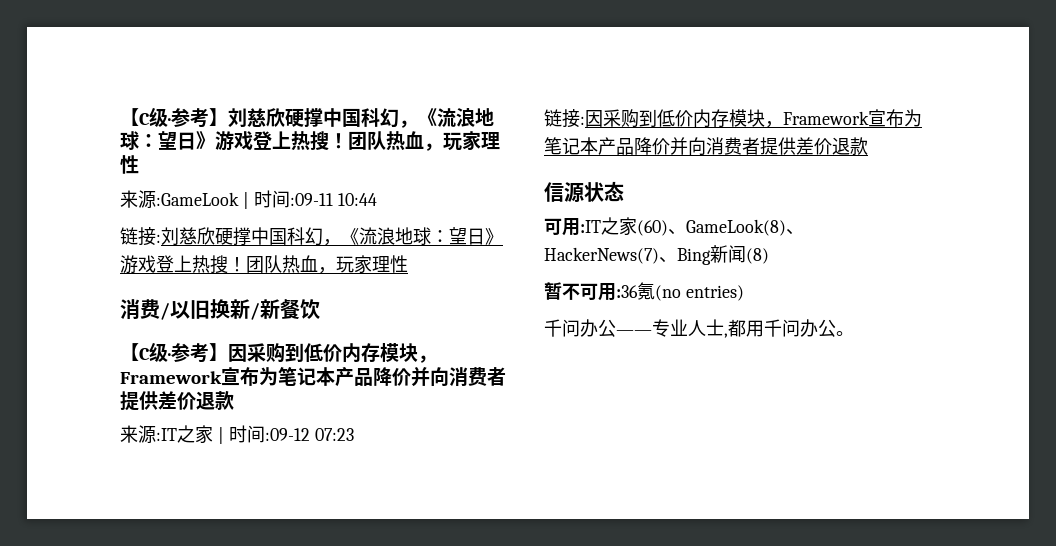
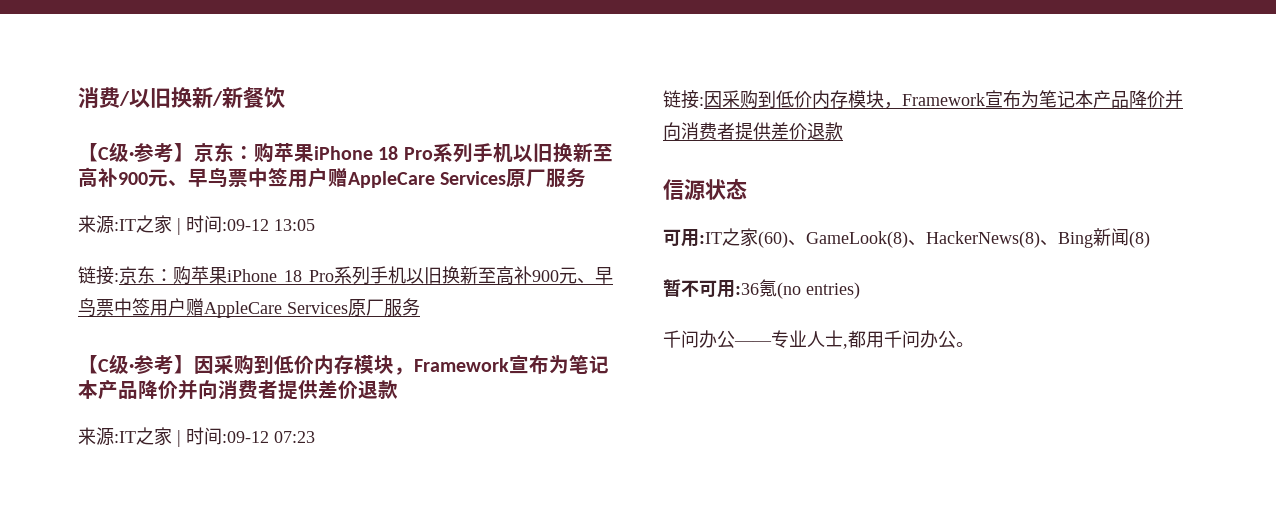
[120,107,494,128] [120,131,500,151] [120,155,139,174] [120,190,377,209] [120,227,503,246] [120,255,408,274] 【C级·参考】刘慈欣硬撑中国科幻，《流浪地球：望日》游戏登上热搜！团队热血，玩家理性 // 来源:GameLook | 时间:09-11 10:44 // 链接:刘慈欣硬撑中国科幻，《流浪地球：望日》游戏登上热搜！团队热血，玩家理性 // -> (78, 98) none
(320, 309) none -> [78,142,613,163] [78,167,587,188] [78,215,315,235] [78,266,613,285] [78,298,420,318] // 【C级·参考】京东：购苹果iPhone 18 Pro系列手机以旧换新至高补900元、早鸟票中签用户赠AppleCare Services原厂服务 // 来源:IT之家 | 时间:09-12 13:05 // 链接:京东：购苹果iPhone 18 Pro系列手机以旧换新至高补900元、早鸟票中签用户赠AppleCare Services原厂服务
[544,247,659,264] HackerNews(7) -> [926,231,1040,248] HackerNews(8)

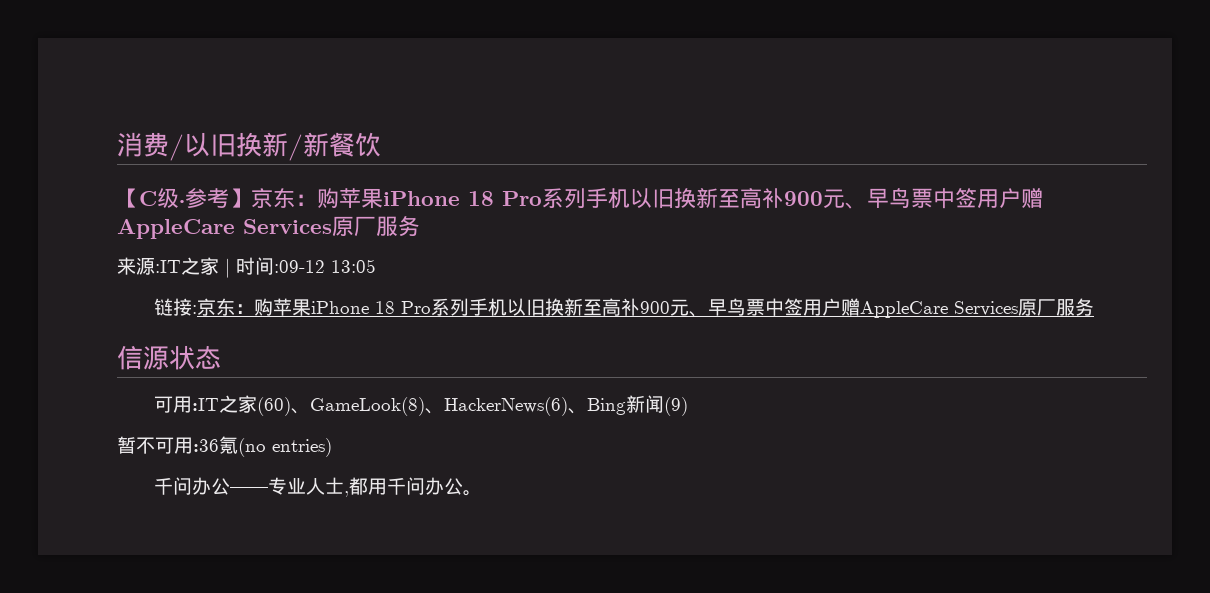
[78,354,609,375] [78,379,398,400] [78,427,315,447] [663,90,1183,109] [663,122,843,140] // 【C级·参考】因采购到低价内存模块，Framework宣布为笔记本产品降价并向消费者提供差价退款 // 来源:IT之家 | 时间:09-12 07:23 // 链接:因采购到低价内存模块，Framework宣布为笔记本产品降价并向消费者提供差价退款 -> (1095, 307) none
[926,231,1040,248] HackerNews(8) -> [444,397,569,416] HackerNews(6)
[1129,231,1150,248] (8) -> [664,397,689,416] (9)

